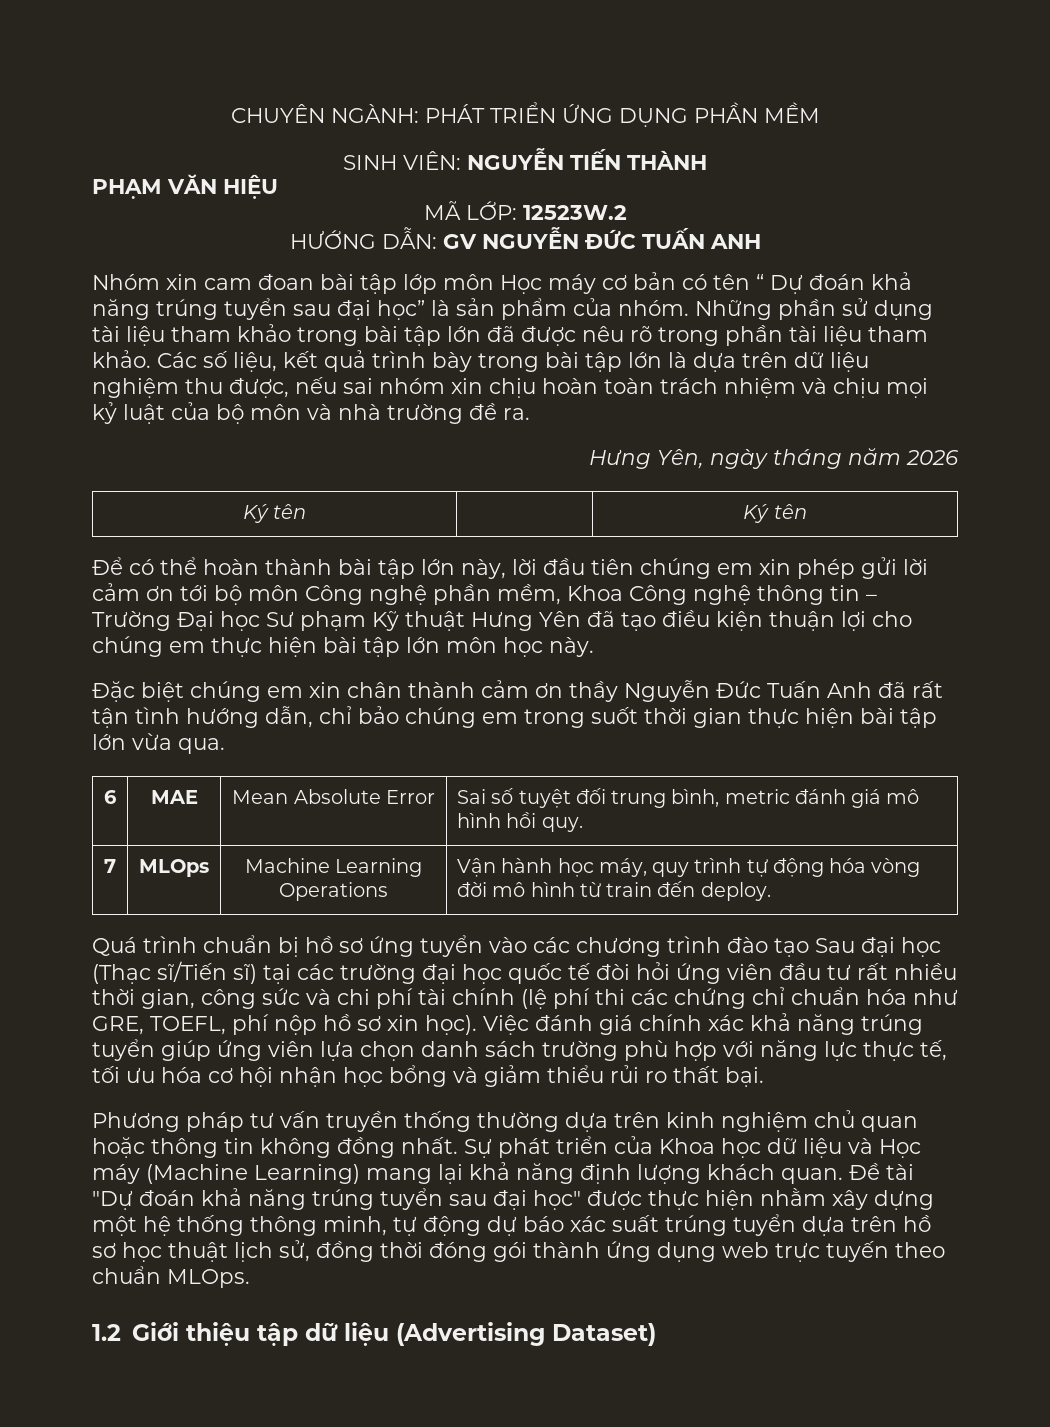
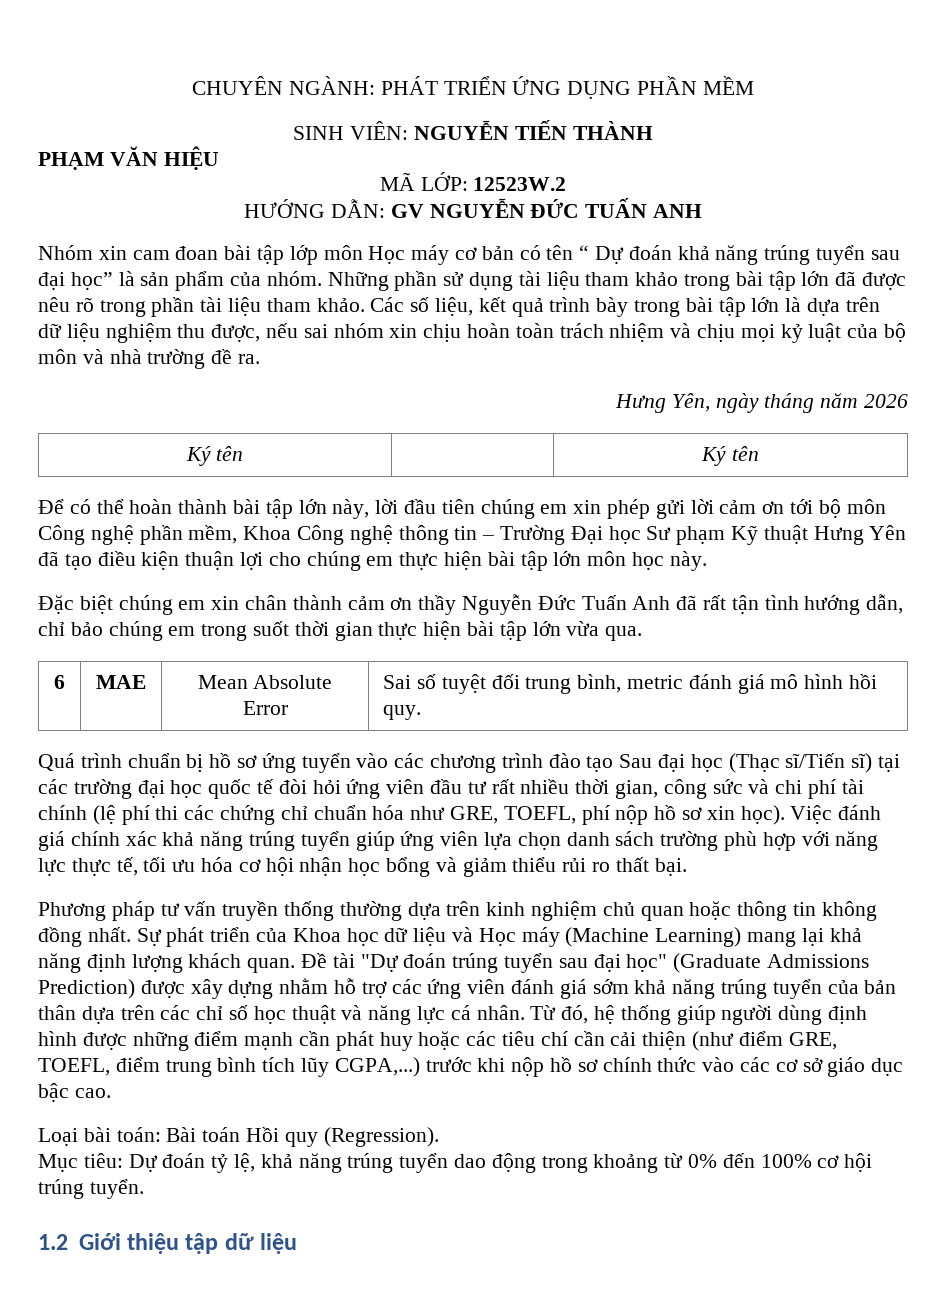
[104,859,116,873] [139,859,209,877] [244,858,423,877] [279,882,388,901] [457,858,921,877] [457,881,771,901] // 7 | MLOps | Machine Learning Operations | Vận hành học máy, quy trình tự động hóa vòng đời mô hình từ train đến deploy. -> (422, 712) none
[201,1188,934,1210] [92,1214,931,1236] [92,1240,945,1262] [92,1266,250,1288] khả năng trúng tuyển sau đại học" được thực hiện nhằm xây dựng một hệ thống thông minh, tự động dự báo xác suất trúng tuyển dựa trên hồ sơ học thuật lịch sử, đồng thời đóng gói thành ứng dụng web trực tuyến theo chuẩn MLOps. -> [452,953,870,973] [38,978,897,999] [38,1005,868,1025] [38,1031,837,1051] [38,1057,904,1077] [38,1083,111,1102] [38,1127,439,1147] [38,1153,873,1173] [38,1179,144,1199] trúng tuyển sau đại học" (Graduate Admissions Prediction) được xây dựng nhằm hỗ trợ các ứng viên đánh giá sớm khả năng trúng tuyển của bản thân dựa trên các chỉ số học thuật và năng lực cá nhân. Từ đó, hệ thống giúp người dùng định hình được những điểm mạnh cần phát huy hoặc các tiêu chí cần cải thiện (như điểm GRE, TOEFL, điểm trung bình tích lũy CGPA,...) trước khi nộp hồ sơ chính thức vào các cơ sở giáo dục bậc cao. // Loại bài toán: Bài toán Hồi quy (Regression). // Mục tiêu: Dự đoán tỷ lệ, khả năng trúng tuyển dao động trong khoảng từ 0% đến 100% cơ hội trúng tuyển.
[395,1322,656,1346] (Advertising Dataset) -> (298, 1243) none

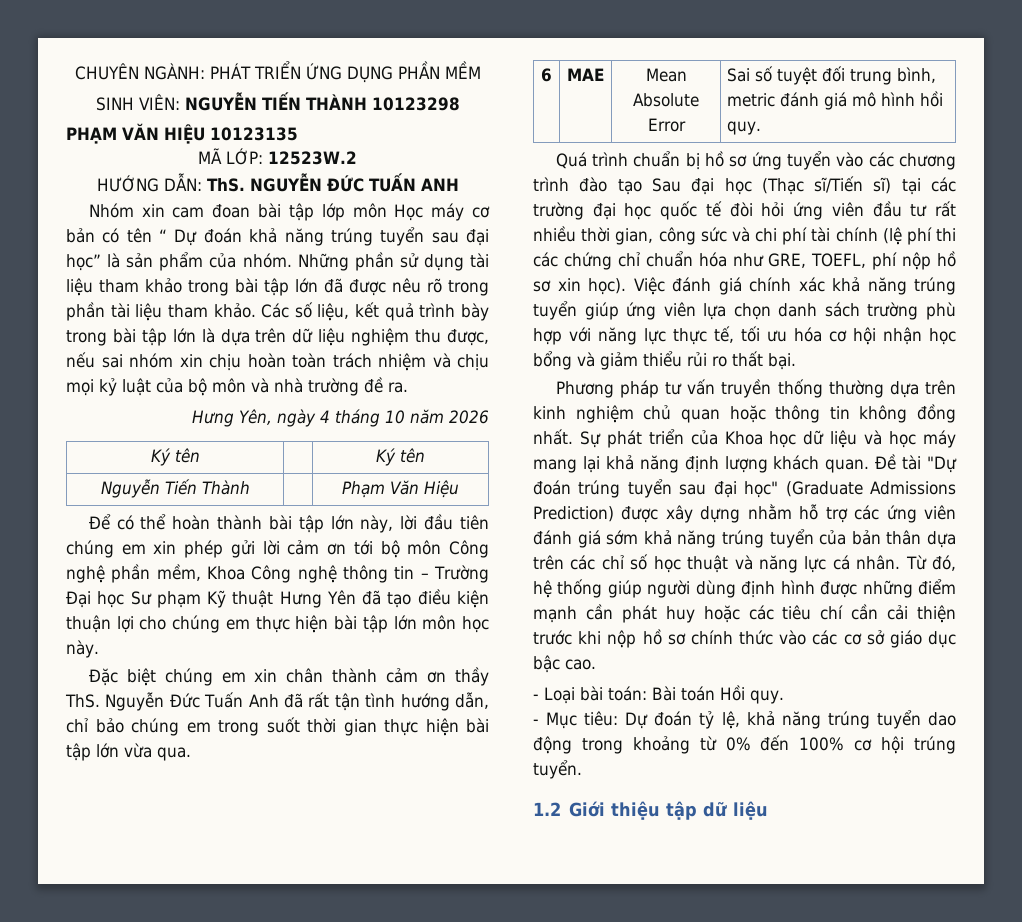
(653, 130) none -> [371,97,460,111] 10123298
(219, 158) none -> [210,127,298,141] 10123135
[390,204,424,218] GV -> [206,178,245,192] ThS.
[764,393,815,413] tháng -> [320,409,405,427] 4 tháng 10
(759, 453) none -> [100,479,250,498] [342,480,459,498] // Nguyễn Tiến Thành | | Phạm Văn Hiệu
(457, 605) none -> [65,694,100,708] ThS.
[478,927,742,947] Học máy (Machine Learning) -> [889,430,957,448] học máy
[692,1031,837,1051] [38,1057,420,1077] (như điểm GRE, TOEFL, điểm trung bình tích lũy CGPA,...) -> (956, 614) none
(111, 1093) none -> [533,694,539,700] -
[284,1127,439,1147] quy (Regression). // -> [750,690,784,704] [533,719,539,725] quy. // -

